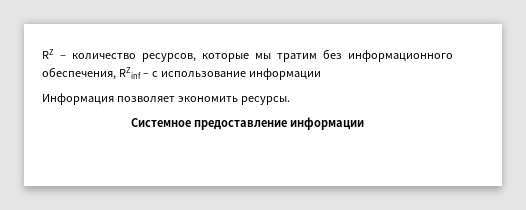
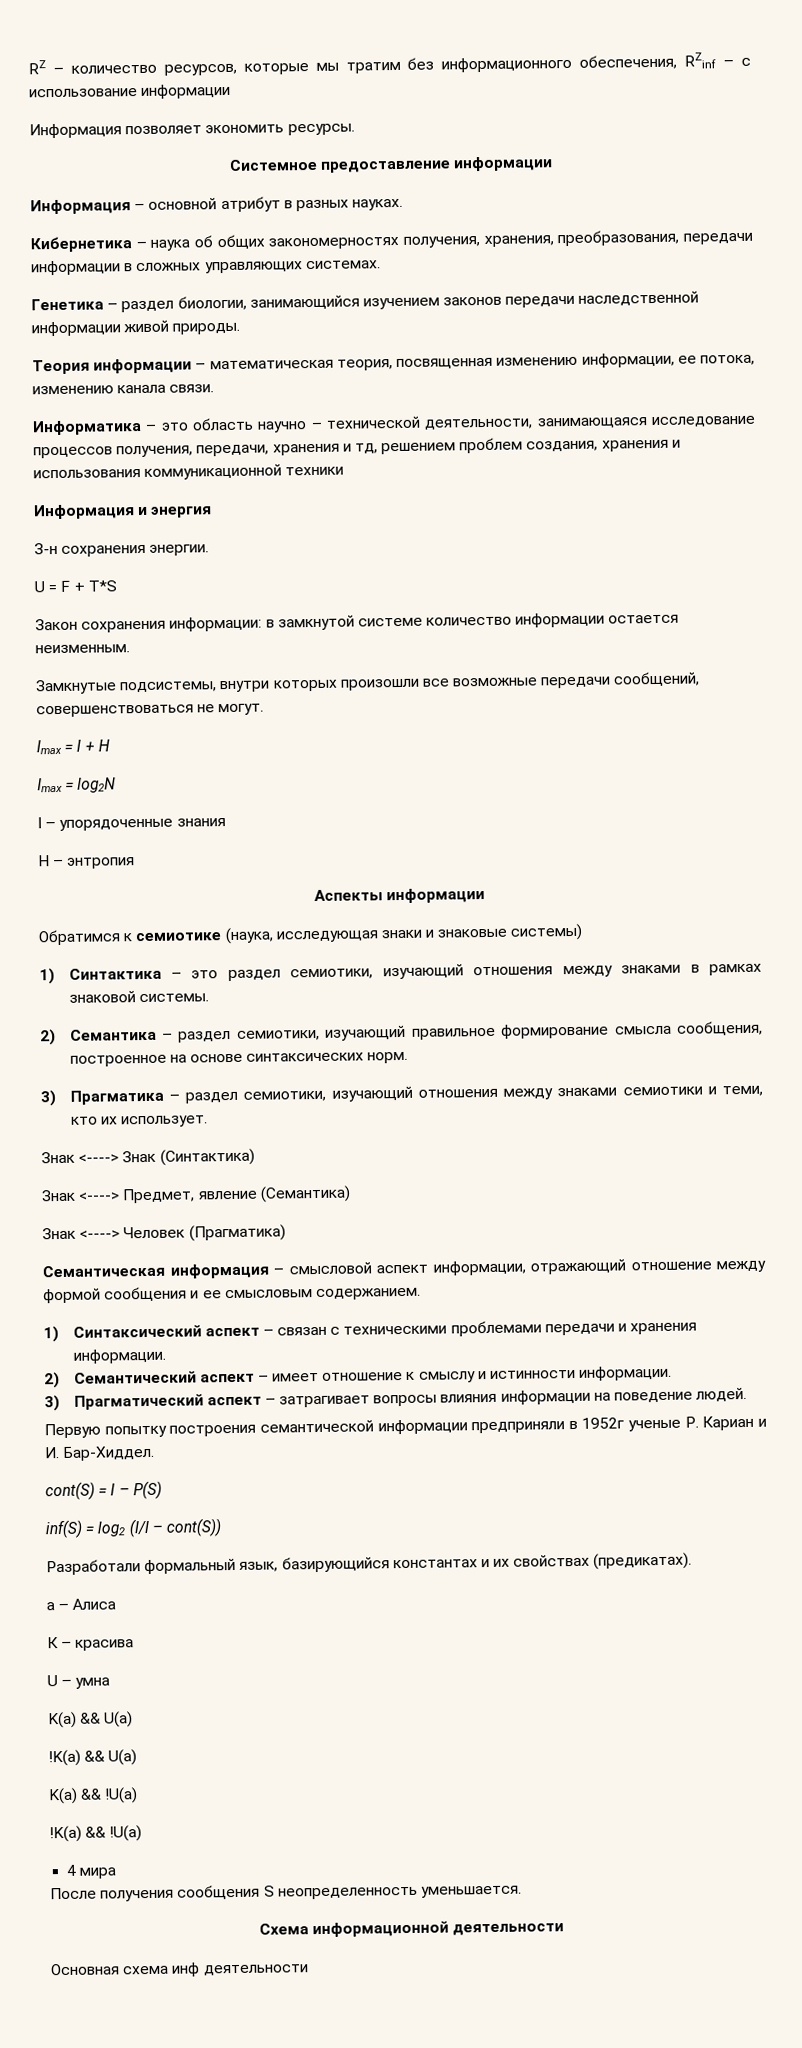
(364, 123) none -> [30,196,404,215] [30,229,753,253] [31,260,381,276] [31,290,700,313] [31,319,241,337] [32,352,755,375] [32,384,215,395] [32,415,756,436] [33,437,681,459] [33,463,345,480] [33,504,213,520] [34,542,210,557] [34,580,117,593] [35,612,680,633] [35,644,130,654] [35,671,701,695] [36,703,265,718] [36,739,110,755] [37,777,117,793] [37,817,226,831] [38,855,136,869] [313,888,486,904] [38,923,584,946] [39,963,762,985] [68,990,209,1003] [40,1020,764,1046] [69,1051,409,1067] [40,1085,763,1107] [70,1115,208,1128] [41,1148,255,1166] [41,1185,351,1204] [42,1224,286,1242] [42,1258,766,1279] [43,1286,421,1304] [43,1320,698,1343] [72,1348,166,1364] [44,1365,673,1389] [44,1386,748,1412] [44,1415,767,1439] [44,1445,156,1461] [45,1480,162,1501] [45,1518,221,1539] [46,1552,693,1576] [46,1598,117,1611] [47,1637,135,1651] [47,1675,111,1689] [48,1711,134,1729] [48,1749,138,1767] [48,1787,139,1805] [49,1825,143,1843] [66,1864,117,1879] [50,1884,522,1902] [258,1920,565,1938] [50,1962,309,1977] // Информация – основной атрибут в разных науках. // Кибернетика – наука об общих закономерностях получения, хранения, преобразования, передачи информации в сложных управляющих системах. // Генетика – раздел биологии, занимающийся изучением законов передачи наследственной информации живой природы. // Теория информации – математическая теория, посвященная изменению информации, ее потока, изменению канала связи. // Информатика – это область научно – технической деятельности, занимающаяся исследование процессов получения, передачи, хранения и тд, решением проблем создания, хранения и использования коммуникационной техники // Информация и энергия // З-н сохранения энергии. // U = F + T*S // Закон сохранения информации: в замкнутой системе количество информации остается неизменным. // Замкнутые подсистемы, внутри которых произошли все возможные передачи сообщений, совершенствоваться не могут. // Imax = I + H // Imax = log2N // I – упорядоченные знания // H – энтропия // Аспекты информации // Обратимся к семиотике (наука, исследующая знаки и знаковые системы) // 1) Синтактика – это раздел семиотики, изучающий отношения между знаками в рамках знаковой системы. // 2) Семантика – раздел семиотики, изучающий правильное формирование смысла сообщения, построенное на основе синтаксических норм. // 3) Прагматика – раздел семиотики, изучающий отношения между знаками семиотики и теми, кто их использует. // Знак <----> Знак (Синтактика) // Знак <----> Предмет, явление (Семантика) // Знак <----> Человек (Прагматика) // Семантическая информация – смысловой аспект информации, отражающий отношение между формой сообщения и ее смысловым содержанием. // 1) Синтаксический аспект – связан с техническими проблемами передачи и хранения информации. // 2) Семантический аспект – имеет отношение к смыслу и истинности информации. // 3) Прагматический аспект – затрагивает вопросы влияния информации на поведение людей. // Первую попытку построения семантической информации предприняли в 1952г ученые Р. Кариан и И. Бар-Хиддел. // cont(S) = I – P(S) // inf(S) = log2 (I/I – cont(S)) // Разработали формальный язык, базирующийся константах и их свойствах (предикатах). // а – Алиса // К – красива // U – умна // K(a) && U(a) // !K(a) && U(a) // K(a) && !U(a) // !K(a) && !U(a) // 4 мира // После получения сообщения S неопределенность уменьшается. // Схема информационной деятельности // Основная схема инф деятельности

